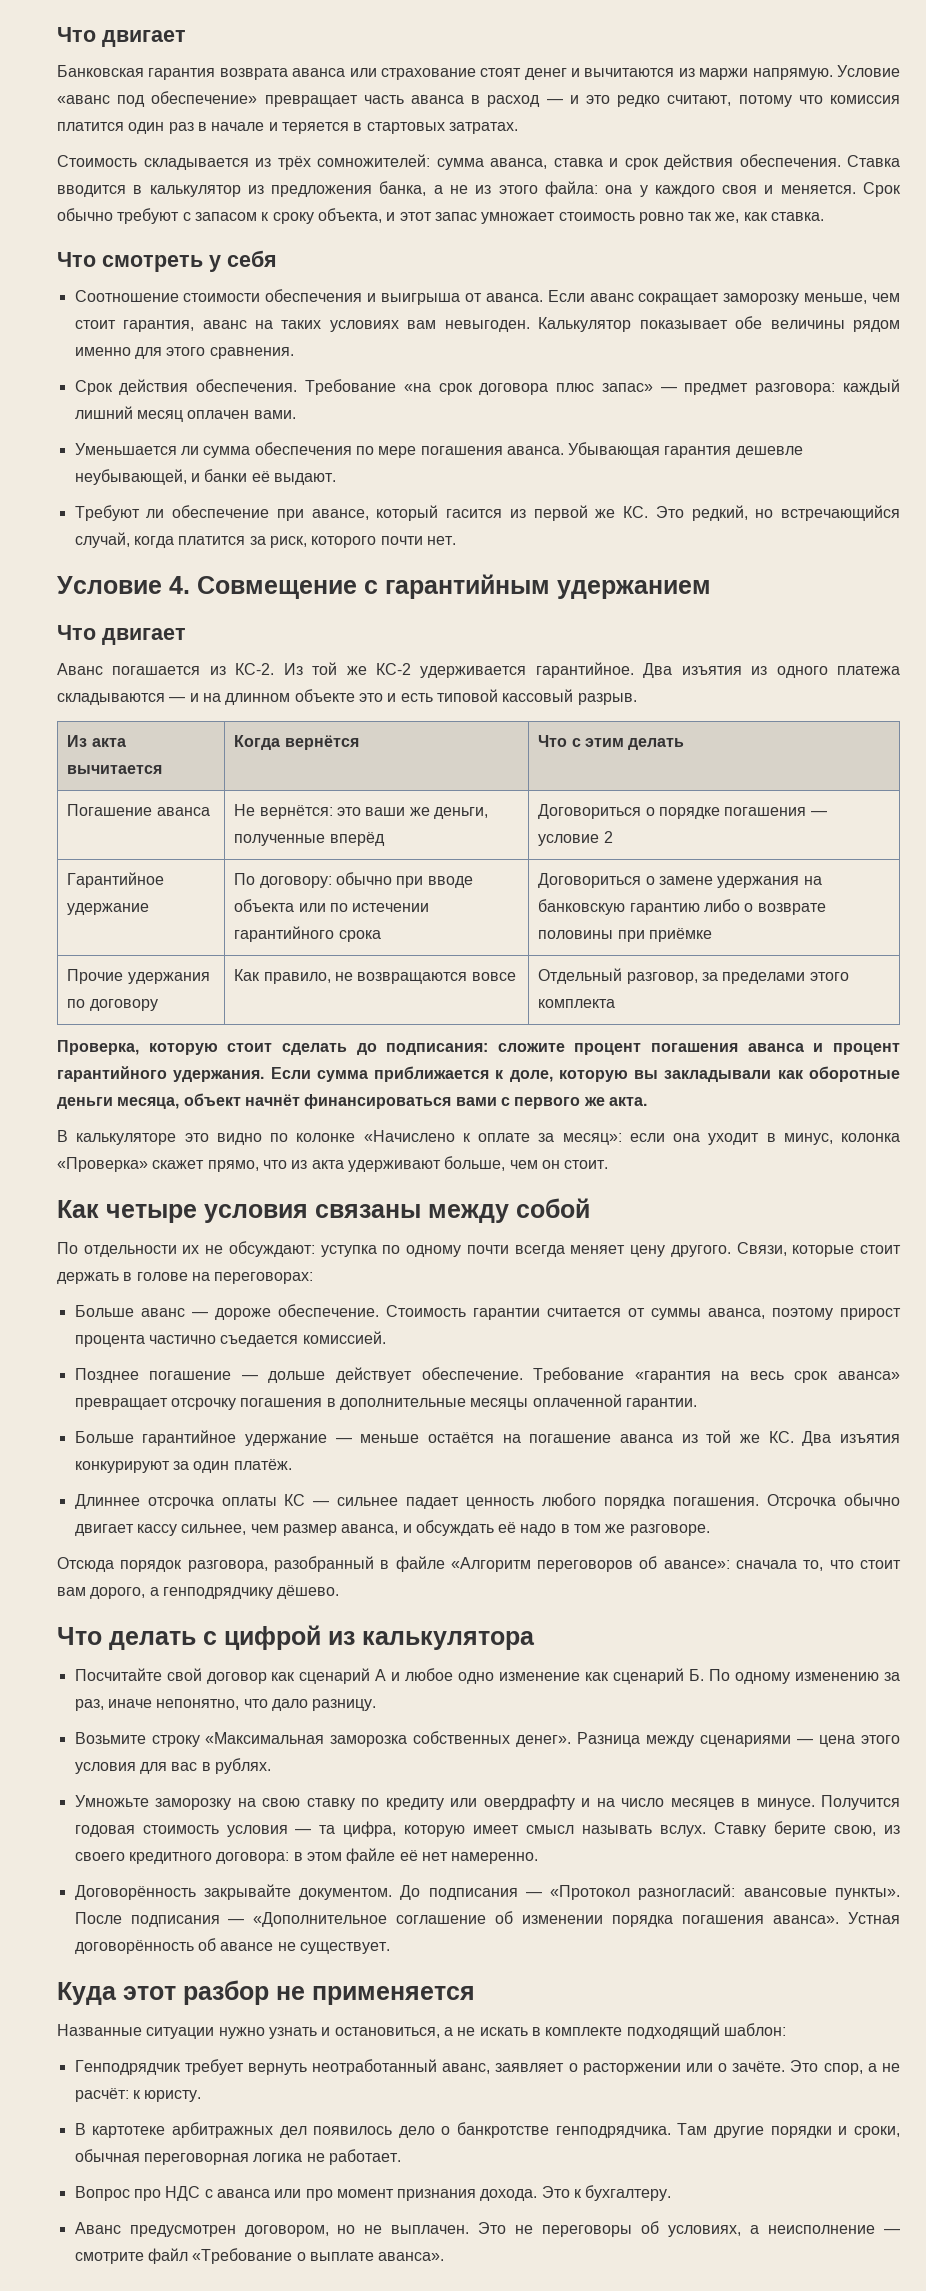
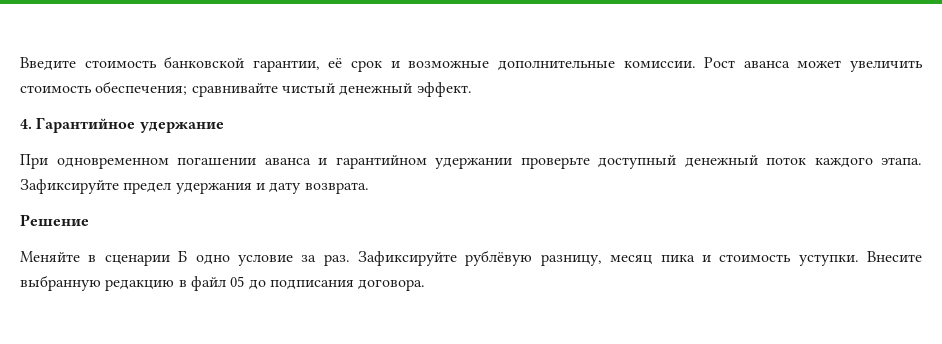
[57,27,186,47] [57,65,900,80] [57,91,901,107] [57,122,518,134] [57,154,900,170] [57,181,901,197] [57,208,825,224] [57,250,277,272] [74,289,901,305] [74,316,901,332] [74,347,294,359] [74,379,900,395] [74,406,296,422] [74,442,803,458] [74,469,336,485] [74,505,900,521] [74,532,456,548] [57,574,711,599] [57,625,186,645] [57,662,901,678] [57,689,637,705] [67,735,126,747] [67,765,163,774] [234,735,359,750] [538,735,685,750] [67,804,210,816] [234,804,489,819] [234,832,385,846] [538,804,827,819] [538,831,613,846] [67,872,165,888] [67,903,150,915] [234,872,473,888] [234,899,430,912] [234,926,381,942] [538,873,822,888] [538,899,826,915] [538,928,713,942] [67,969,210,984] [67,999,158,1011] [234,969,516,984] [538,968,849,984] [538,999,616,1008] [57,1040,900,1055] [57,1066,900,1082] [57,1093,647,1109] [57,1130,900,1145] [57,1156,609,1172] [57,1198,590,1223] [57,1241,902,1257] [57,1272,314,1284] [74,1304,901,1320] [74,1331,386,1347] [74,1367,901,1383] [74,1394,697,1410] [74,1430,900,1446] [74,1459,292,1473] [74,1493,901,1509] [74,1520,710,1536] [57,1556,901,1572] [57,1585,340,1599] [57,1625,535,1650] [74,1668,900,1684] [74,1699,377,1711] [74,1731,901,1747] [74,1758,271,1774] [74,1794,901,1810] [74,1821,900,1837] [74,1848,539,1864] [74,1884,900,1900] [74,1911,901,1927] [74,1938,390,1954] [57,1980,475,2005] [57,2023,786,2039] [74,2059,900,2075] [74,2088,202,2102] [74,2122,901,2138] [74,2149,401,2165] [74,2185,672,2201] [74,2221,900,2237] [74,2248,445,2264] Что двигает // Банковская гарантия возврата аванса или страхование стоят денег и вычитаются из маржи напрямую. Условие «аванс под обеспечение» превращает часть аванса в расход — и это редко считают, потому что комиссия платится один раз в начале и теряется в стартовых затратах. // Стоимость складывается из трёх сомножителей: сумма аванса, ставка и срок действия обеспечения. Ставка вводится в калькулятор из предложения банка, а не из этого файла: она у каждого своя и меняется. Срок обычно требуют с запасом к сроку объекта, и этот запас умножает стоимость ровно так же, как ставка. // Что смотреть у себя // Соотношение стоимости обеспечения и выигрыша от аванса. Если аванс сокращает заморозку меньше, чем стоит гарантия, аванс на таких условиях вам невыгоден. Калькулятор показывает обе величины рядом именно для этого сравнения. // Срок действия обеспечения. Требование «на срок договора плюс запас» — предмет разговора: каждый лишний месяц оплачен вами. // Уменьшается ли сумма обеспечения по мере погашения аванса. Убывающая гарантия дешевле неубывающей, и банки её выдают. // Требуют ли обеспечение при авансе, который гасится из первой же КС. Это редкий, но встречающийся случай, когда платится за риск, которого почти нет. // Условие 4. Совмещение с гарантийным удержанием // Что двигает // Аванс погашается из КС-2. Из той же КС-2 удерживается гарантийное. Два изъятия из одного платежа складываются — и на длинном объекте это и есть типовой кассовый разрыв. // Из акта вычитается | Когда вернётся | Что с этим делать // Погашение аванса | Не вернётся: это ваши же деньги, полученные вперёд | Договориться о порядке погашения — условие 2 // Гарантийное удержание | По договору: обычно при вводе объекта или по истечении гарантийного срока | Договориться о замене удержания на банковскую гарантию либо о возврате половины при приёмке // Прочие удержания по договору | Как правило, не возвращаются вовсе | Отдельный разговор, за пределами этого комплекта // Проверка, которую стоит сделать до подписания: сложите процент погашения аванса и процент гарантийного удержания. Если сумма приближается к доле, которую вы закладывали как оборотные деньги месяца, объект начнёт финансироваться вами с первого же акта. // В калькуляторе это видно по колонке «Начислено к оплате за месяц»: если она уходит в минус, колонка «Проверка» скажет прямо, что из акта удерживают больше, чем он стоит. // Как четыре условия связаны между собой // По отдельности их не обсуждают: уступка по одному почти всегда меняет цену другого. Связи, которые стоит держать в голове на переговорах: // Больше аванс — дороже обеспечение. Стоимость гарантии считается от суммы аванса, поэтому прирост процента частично съедается комиссией. // Позднее погашение — дольше действует обеспечение. Требование «гарантия на весь срок аванса» превращает отсрочку погашения в дополнительные месяцы оплаченной гарантии. // Больше гарантийное удержание — меньше остаётся на погашение аванса из той же КС. Два изъятия конкурируют за один платёж. // Длиннее отсрочка оплаты КС — сильнее падает ценность любого порядка погашения. Отсрочка обычно двигает кассу сильнее, чем размер аванса, и обсуждать её надо в том же разговоре. // Отсюда порядок разговора, разобранный в файле «Алгоритм переговоров об авансе»: сначала то, что стоит вам дорого, а генподрядчику дёшево. // Что делать с цифрой из калькулятора // Посчитайте свой договор как сценарий А и любое одно изменение как сценарий Б. По одному изменению за раз, иначе непонятно, что дало разницу. // Возьмите строку «Максимальная заморозка собственных денег». Разница между сценариями — цена этого условия для вас в рублях. // Умножьте заморозку на свою ставку по кредиту или овердрафту и на число месяцев в минусе. Получится годовая стоимость условия — та цифра, которую имеет смысл называть вслух. Ставку берите свою, из своего кредитного договора: в этом файле её нет намеренно. // Договорённость закрывайте документом. До подписания — «Протокол разногласий: авансовые пункты». После подписания — «Дополнительное соглашение об изменении порядка погашения аванса». Устная договорённость об авансе не существует. // Куда этот разбор не применяется // Названные ситуации нужно узнать и остановиться, а не искать в комплекте подходящий шаблон: // Генподрядчик требует вернуть неотработанный аванс, заявляет о расторжении или о зачёте. Это спор, а не расчёт: к юристу. // В картотеке арбитражных дел появилось дело о банкротстве генподрядчика. Там другие порядки и сроки, обычная переговорная логика не работает. // Вопрос про НДС с аванса или про момент признания дохода. Это к бухгалтеру. // Аванс предусмотрен договором, но не выплачен. Это не переговоры об условиях, а неисполнение — смотрите файл «Требование о выплате аванса». -> [20,56,924,72] [20,81,472,97] [20,117,224,133] [20,154,922,169] [20,179,369,194] [20,214,89,226] [20,250,922,266] [20,275,426,291] Введите стоимость банковской гарантии, её срок и возможные дополнительные комиссии. Рост аванса может увеличить стоимость обеспечения; сравнивайте чистый денежный эффект. // 4. Гарантийное удержание // При одновременном погашении аванса и гарантийном удержании проверьте доступный денежный поток каждого этапа. Зафиксируйте предел удержания и дату возврата. // Решение // Меняйте в сценарии Б одно условие за раз. Зафиксируйте рублёвую разницу, месяц пика и стоимость уступки. Внесите выбранную редакцию в файл 05 до подписания договора.

